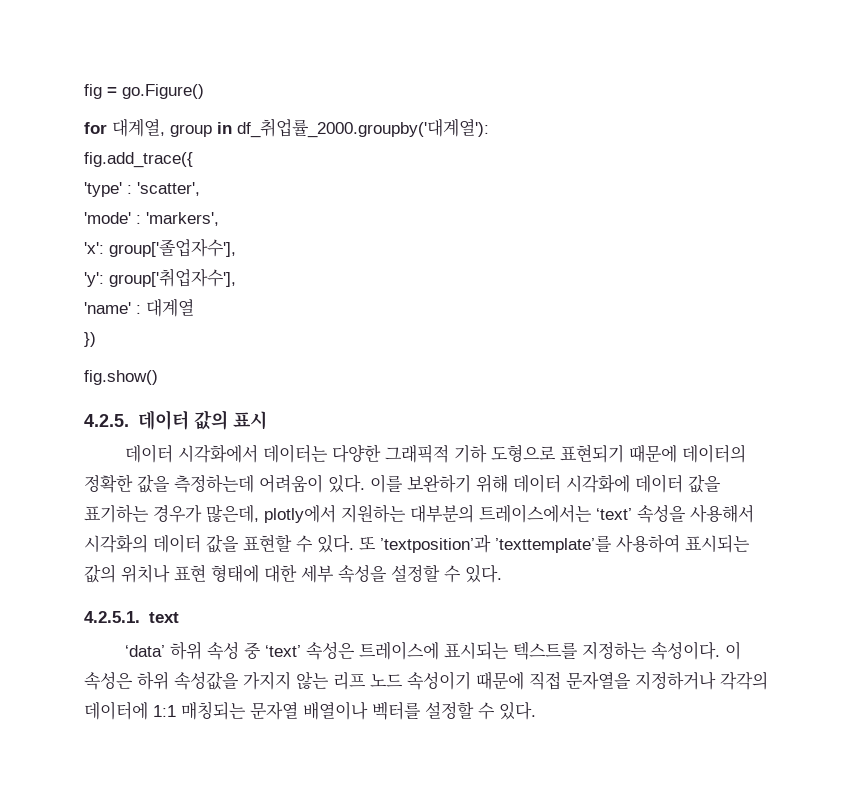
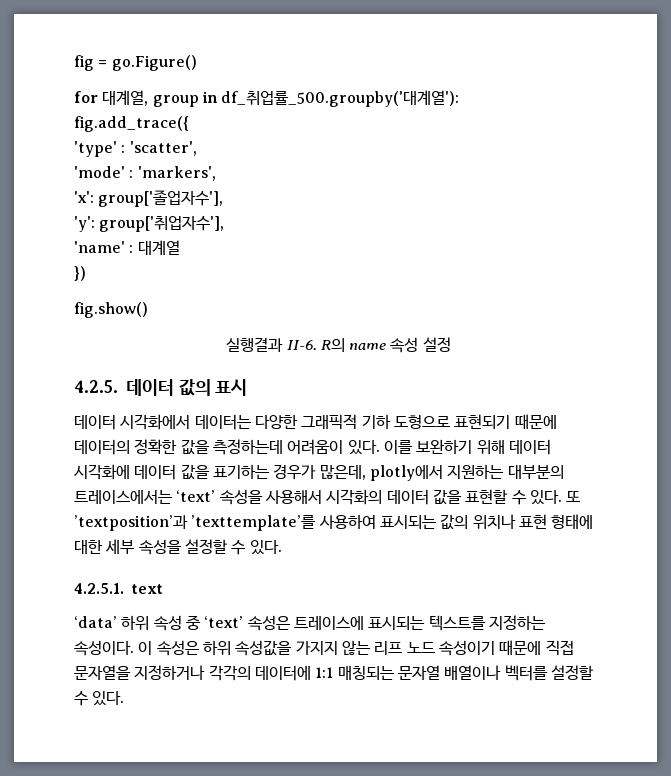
[237,118,489,138] df_취업률_2000.groupby('대계열'): -> [221,90,460,107] df_취업률_500.groupby('대계열'):
(158, 377) none -> [226,337,451,353] // 실행결과 II-6. R의 name 속성 설정

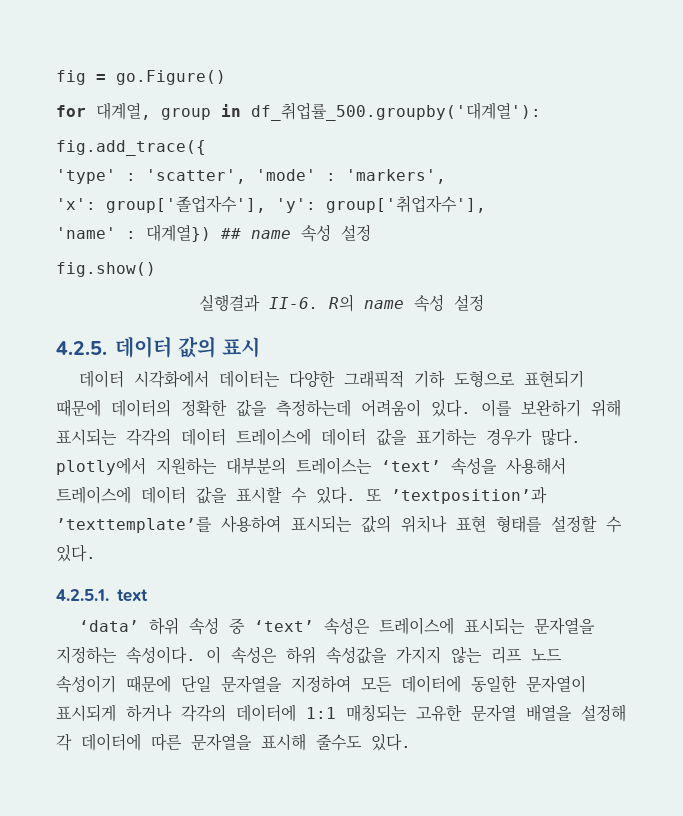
(197, 148) // -> (246, 176) none
(224, 198) // -> (266, 204) none
[137,240,180,255] [74,266,86,281] 대계열 // }) -> [146,224,371,242] 대계열}) ## name 속성 설정
[508,439,551,455] [74,464,130,480] 데이터 시각화에 -> [56,428,311,446] 표시되는 각각의 데이터 트레이스에
[319,465,366,480] 많은데, -> [541,428,581,446] 많다.
[74,490,173,504] 트레이스에서는 -> [296,457,372,475] 트레이스는
[326,489,509,505] 시각화의 데이터 값을 표현할 -> [56,486,282,504] 트레이스에 데이터 값을 표시할
[551,514,594,529] [74,539,182,555] 형태에 대한 세부 속성을 -> [496,515,542,533] 형태를
[428,615,486,631] 텍스트를 -> [533,617,595,635] 문자열을
[545,640,574,656] [74,665,594,681] [74,691,88,706] 직접 문자열을 지정하거나 각각의 데이터에 1:1 매칭되는 문자열 배열이나 벡터를 설정할 수 -> [181,675,586,693] [56,704,626,722] [56,733,362,751] 단일 문자열을 지정하여 모든 데이터에 동일한 문자열이 표시되게 하거나 각각의 데이터에 1:1 매칭되는 고유한 문자열 배열을 설정해 각 데이터에 따른 문자열을 표시해 줄수도

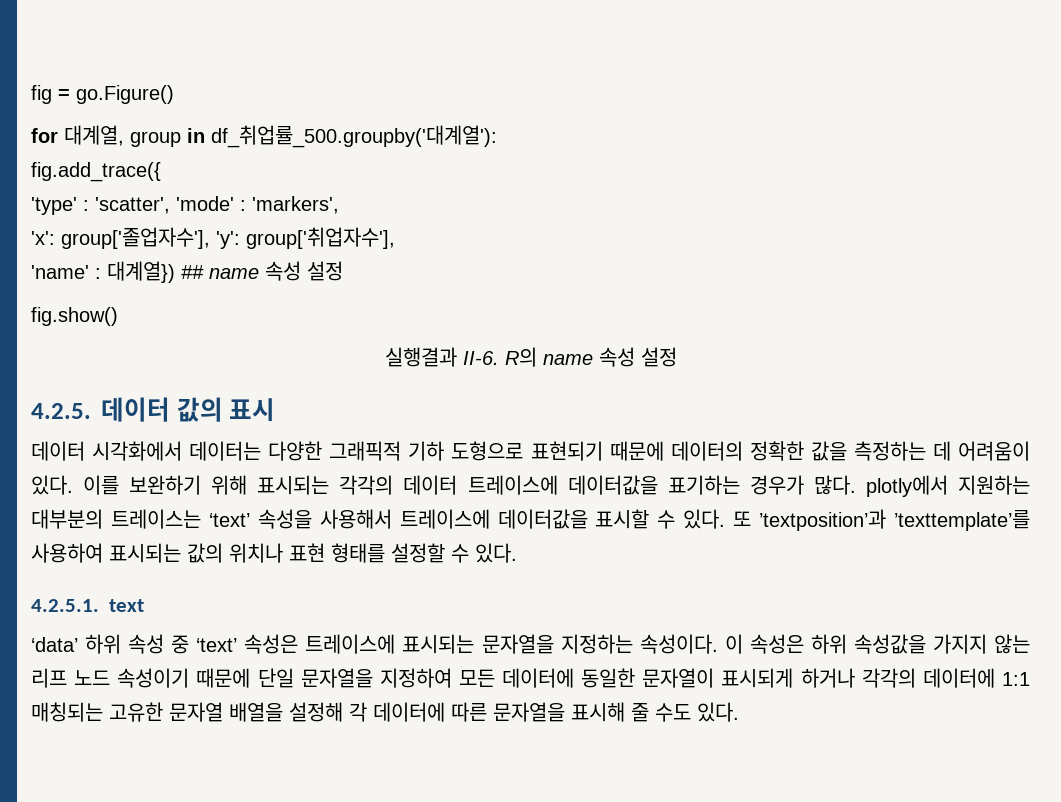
[276,399,351,417] 측정하는데 -> [853,441,951,461] 측정하는 데
[321,428,407,446] 데이터 값을 -> [567,475,658,495] 데이터값을
[141,486,227,504] 데이터 값을 -> [497,509,588,529] 데이터값을
[316,734,362,751] 줄수도 -> [631,703,691,722] 줄 수도

